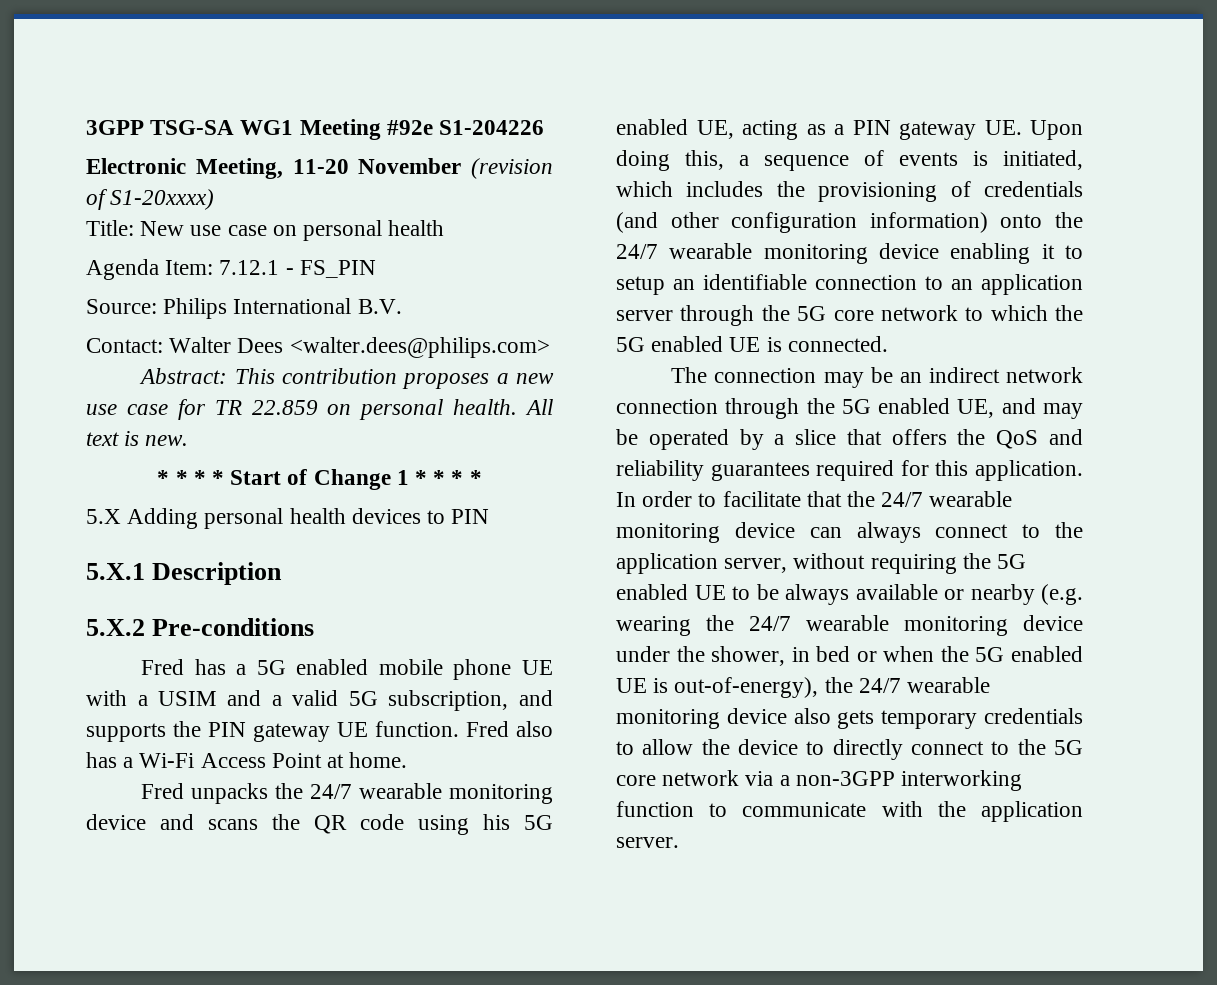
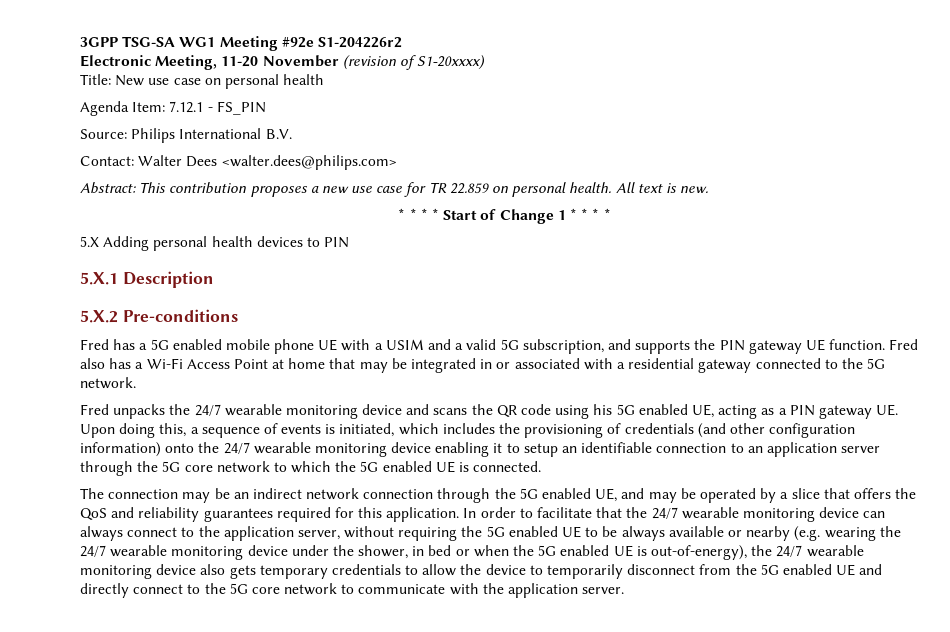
[439,120,545,135] S1-204226 -> [317,37,402,48] S1-204226r2
[349,752,408,768] home. -> [288,358,886,373] [80,377,136,389] home that may be integrated in or associated with a residential gateway connected to the 5G network.
(825, 748) none -> [547,564,883,579] temporarily disconnect from the 5G enabled UE and
[745,770,1023,791] [616,801,694,817] via a non-3GPP interworking function -> (338, 589) none

